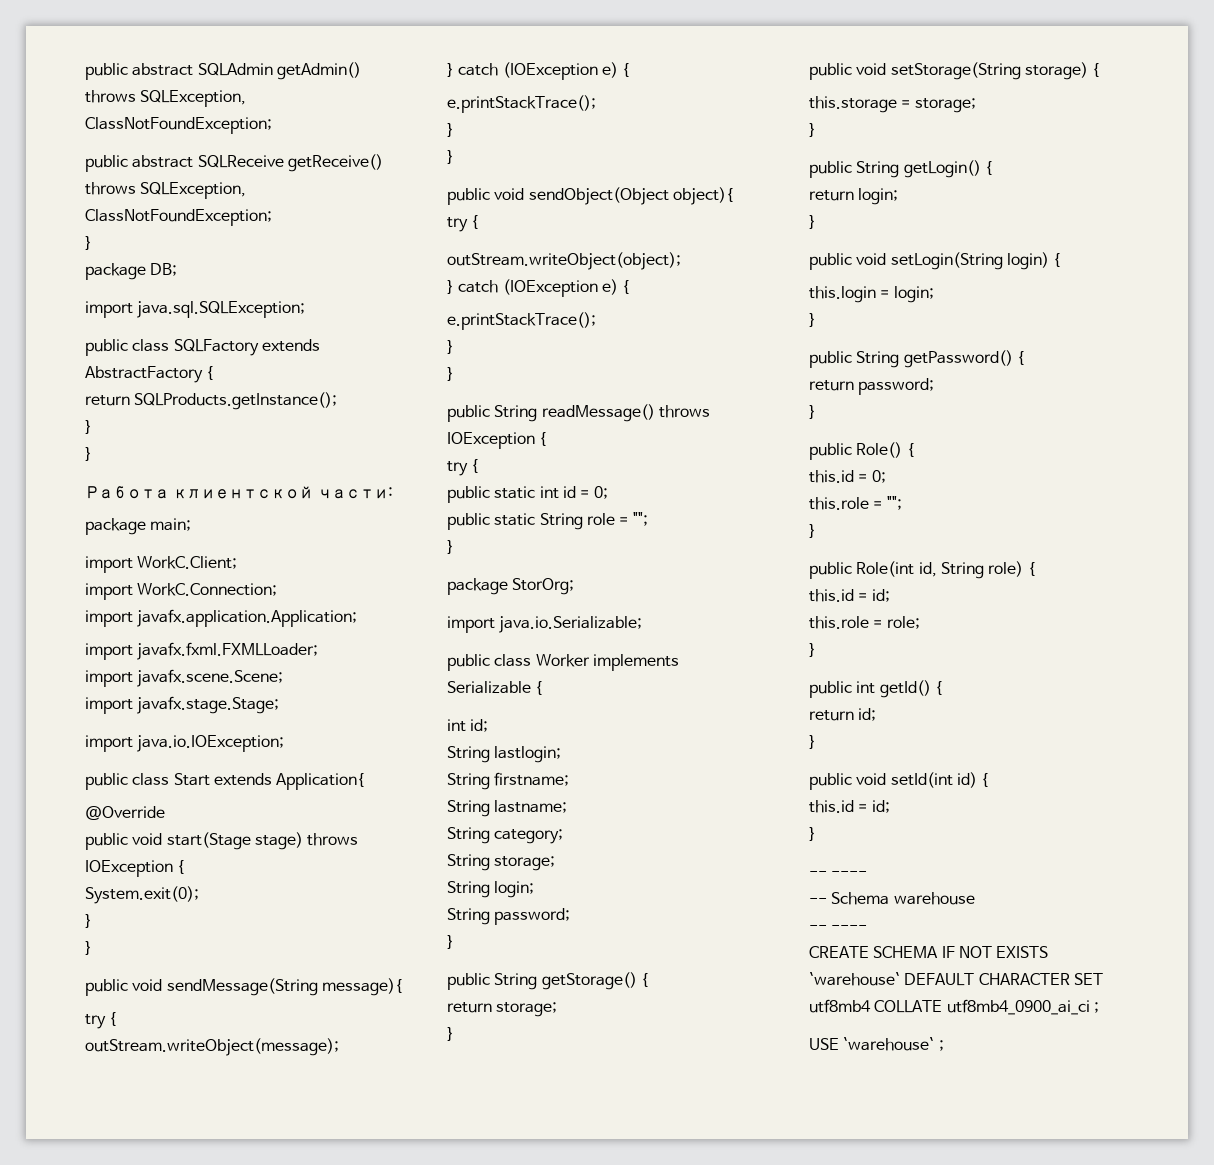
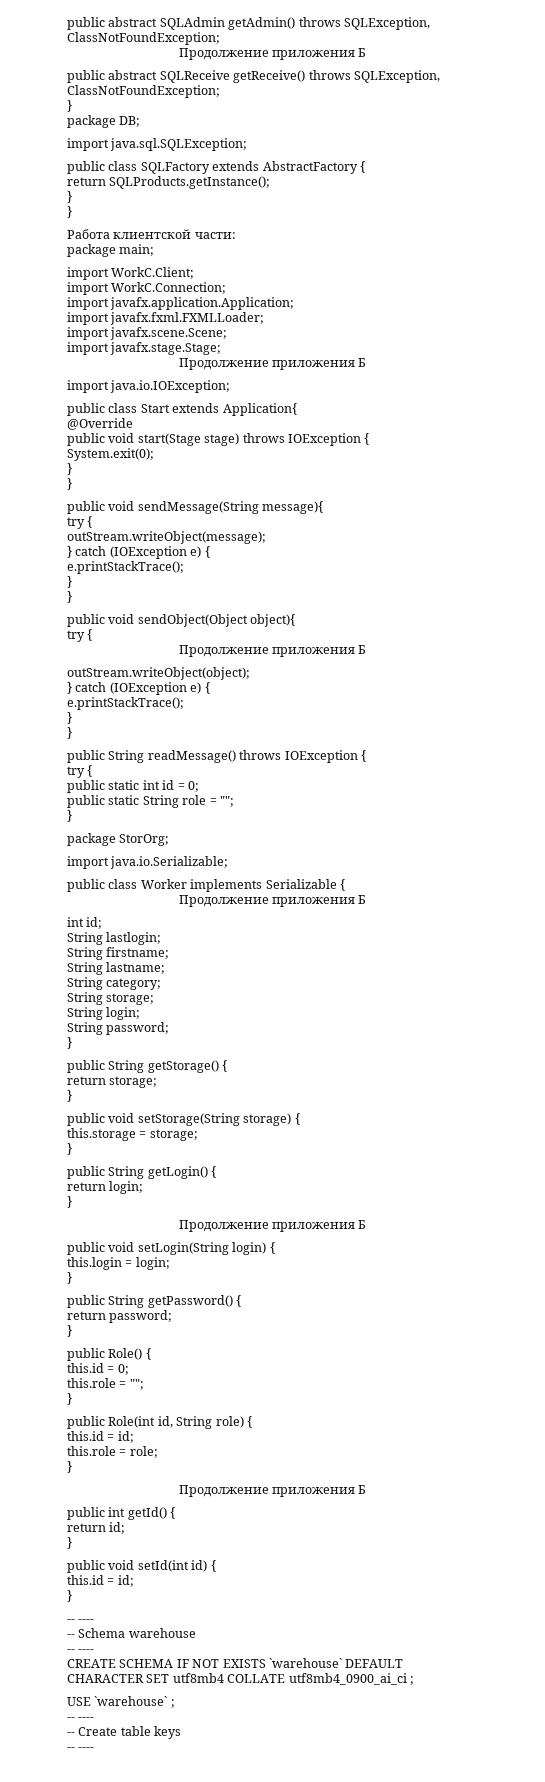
(272, 125) none -> [178,48,367,60] // Продолжение приложения Б
(280, 705) none -> [178,358,367,370] // Продолжение приложения Б
(479, 222) none -> [178,645,367,657] // Продолжение приложения Б
(543, 688) none -> [178,895,367,907] // Продолжение приложения Б
(816, 222) none -> [178,1220,367,1232] // Продолжение приложения Б
(816, 650) none -> [178,1485,367,1497] // Продолжение приложения Б
(944, 1045) none -> [67,1717,95,1721] [67,1726,182,1739] [67,1747,95,1751] // -- ---- // -- Create table keys // -- ----

